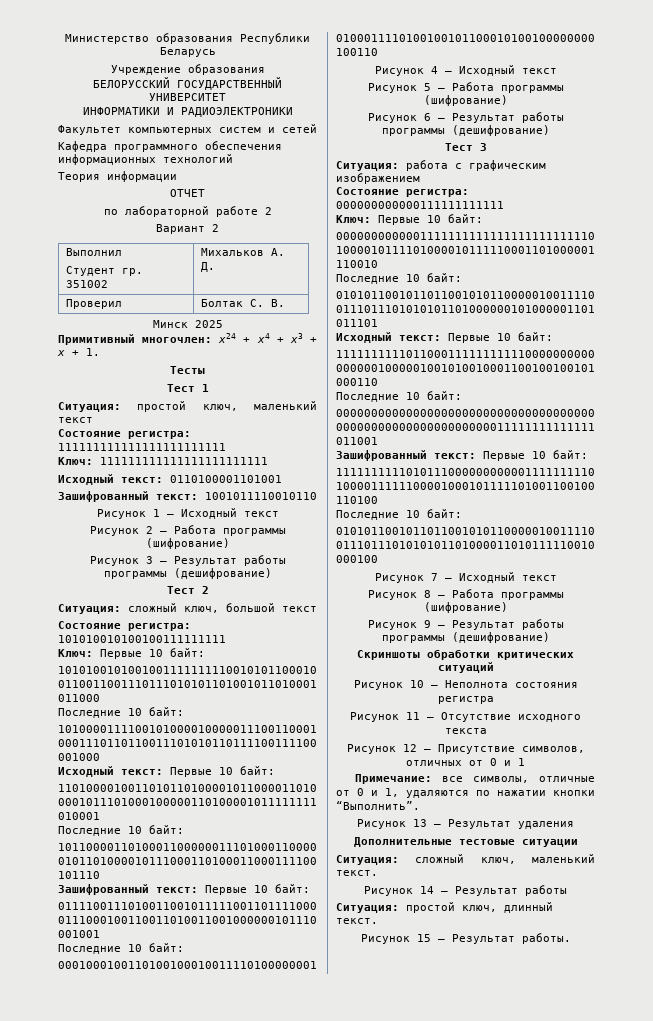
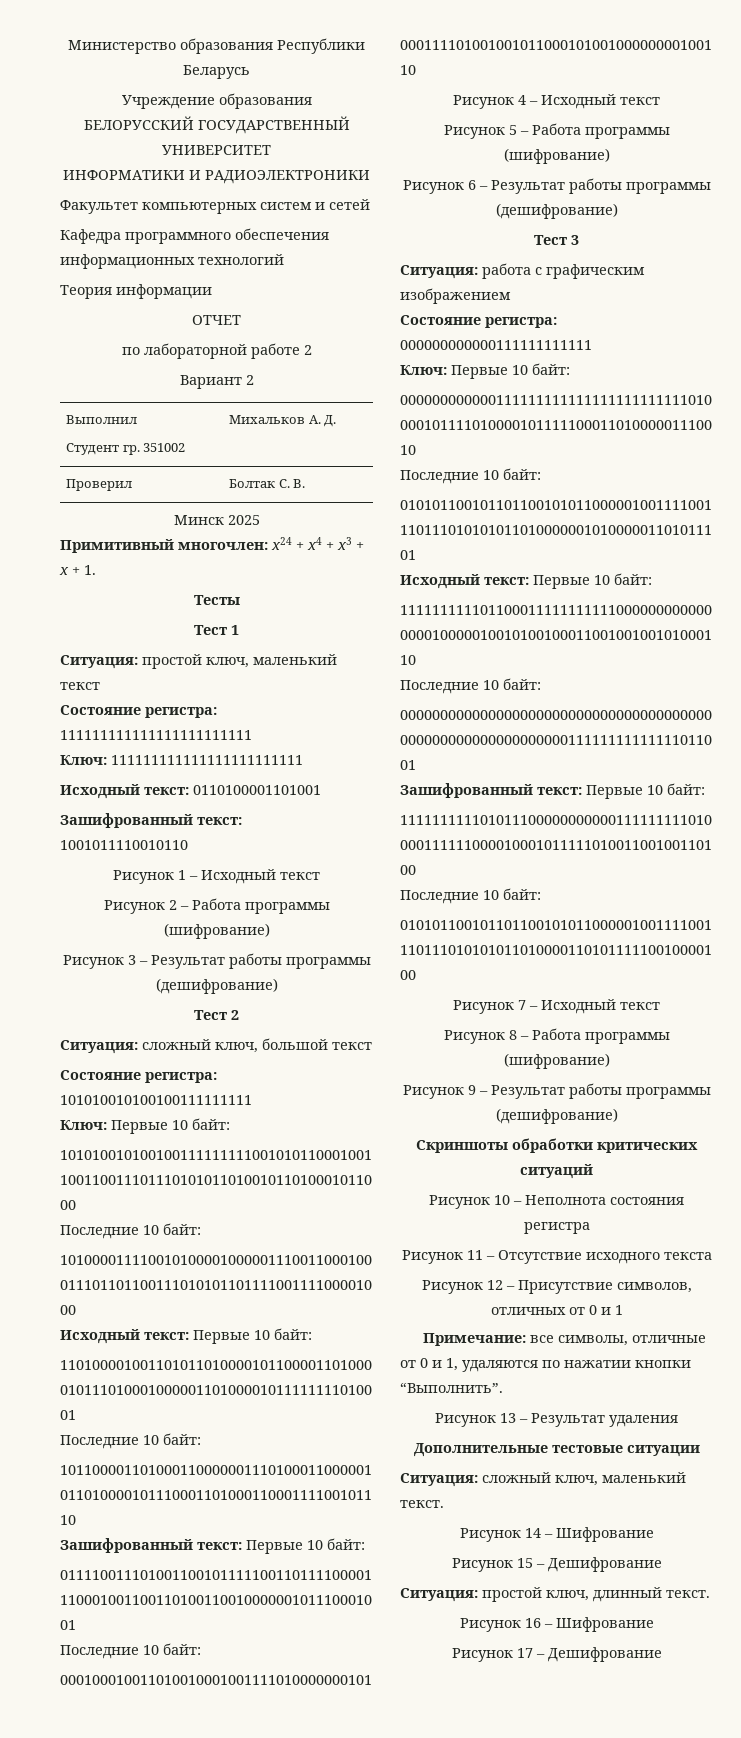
[455,885,567,896] Результат работы -> [555,1527,654,1542] [451,1557,662,1572] Шифрование // Рисунок 15 – Дешифрование
[416,933,571,944] 15 – Результат работы. -> [524,1617,654,1632] [451,1647,662,1662] 16 – Шифрование // Рисунок 17 – Дешифрование

